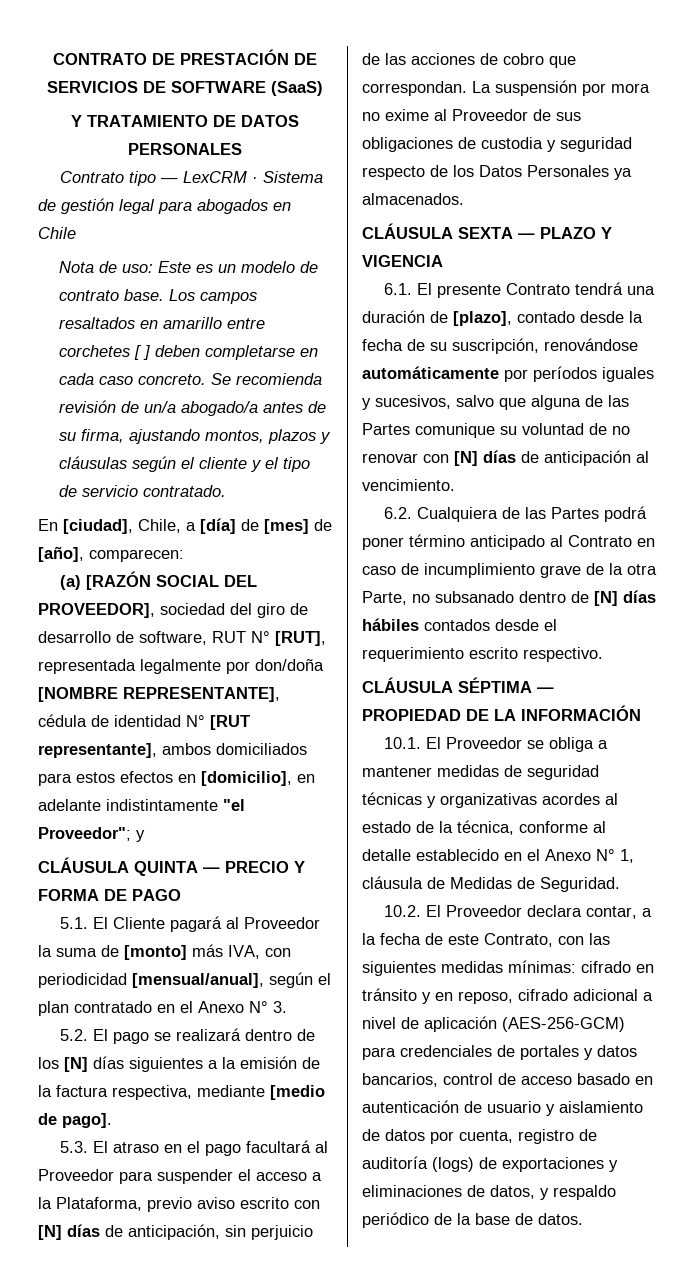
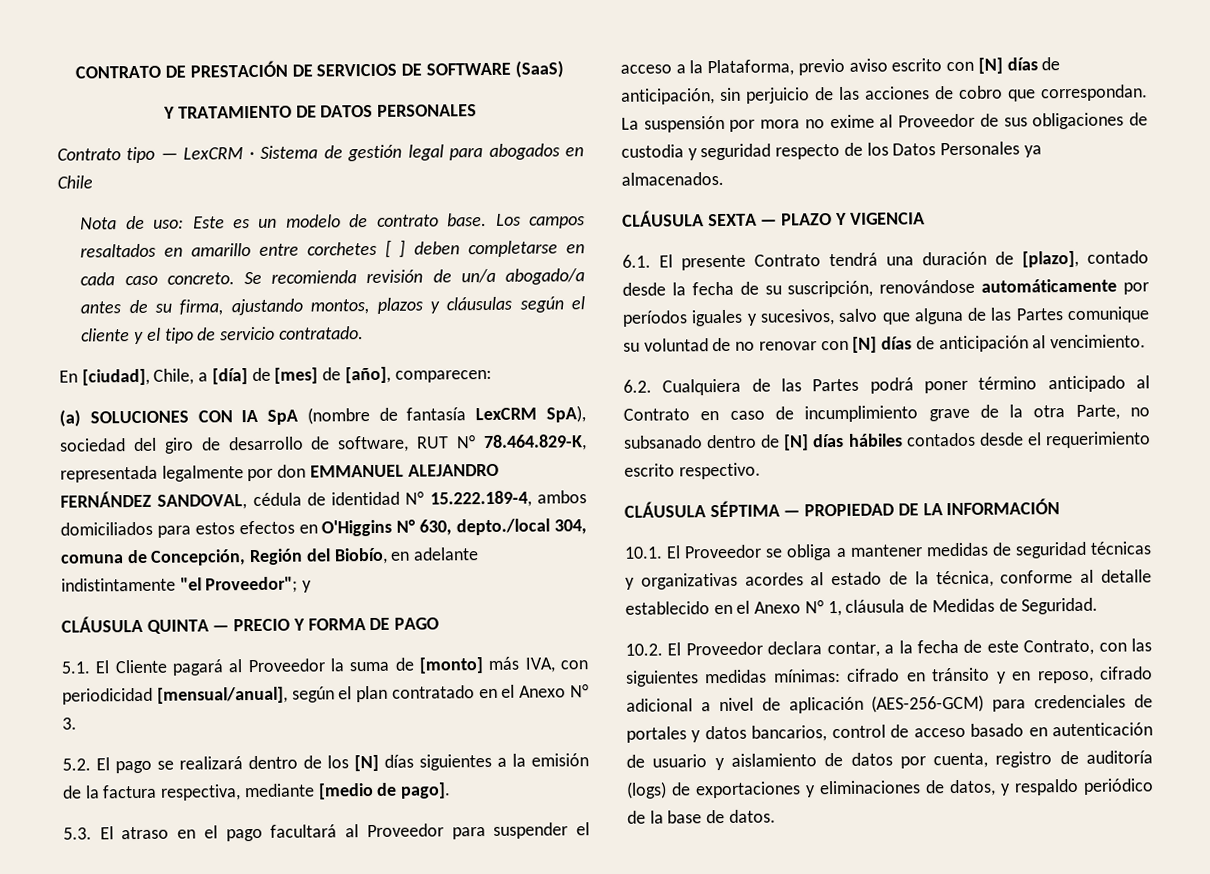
[85,571,257,590] [38,603,155,618] [RAZÓN SOCIAL DEL PROVEEDOR], -> [89,405,586,425] SOLUCIONES CON IA SpA (nombre de fantasía LexCRM SpA),
[275,631,326,646] [RUT], -> [483,434,588,452] 78.464.829-K,
[255,659,324,671] [38,687,280,702] don/doña [NOMBRE REPRESENTANTE], -> [277,463,499,478] [60,490,248,510] don EMMANUEL ALEJANDRO FERNÁNDEZ SANDOVAL,
[210,715,250,730] [38,743,157,758] [RUT representante], -> [429,490,532,508] 15.222.189-4,
[201,771,292,786] [domicilio], -> [321,518,588,537] [60,547,388,566] O'Higgins N° 630, depto./local 304, comuna de Concepción, Región del Biobío,

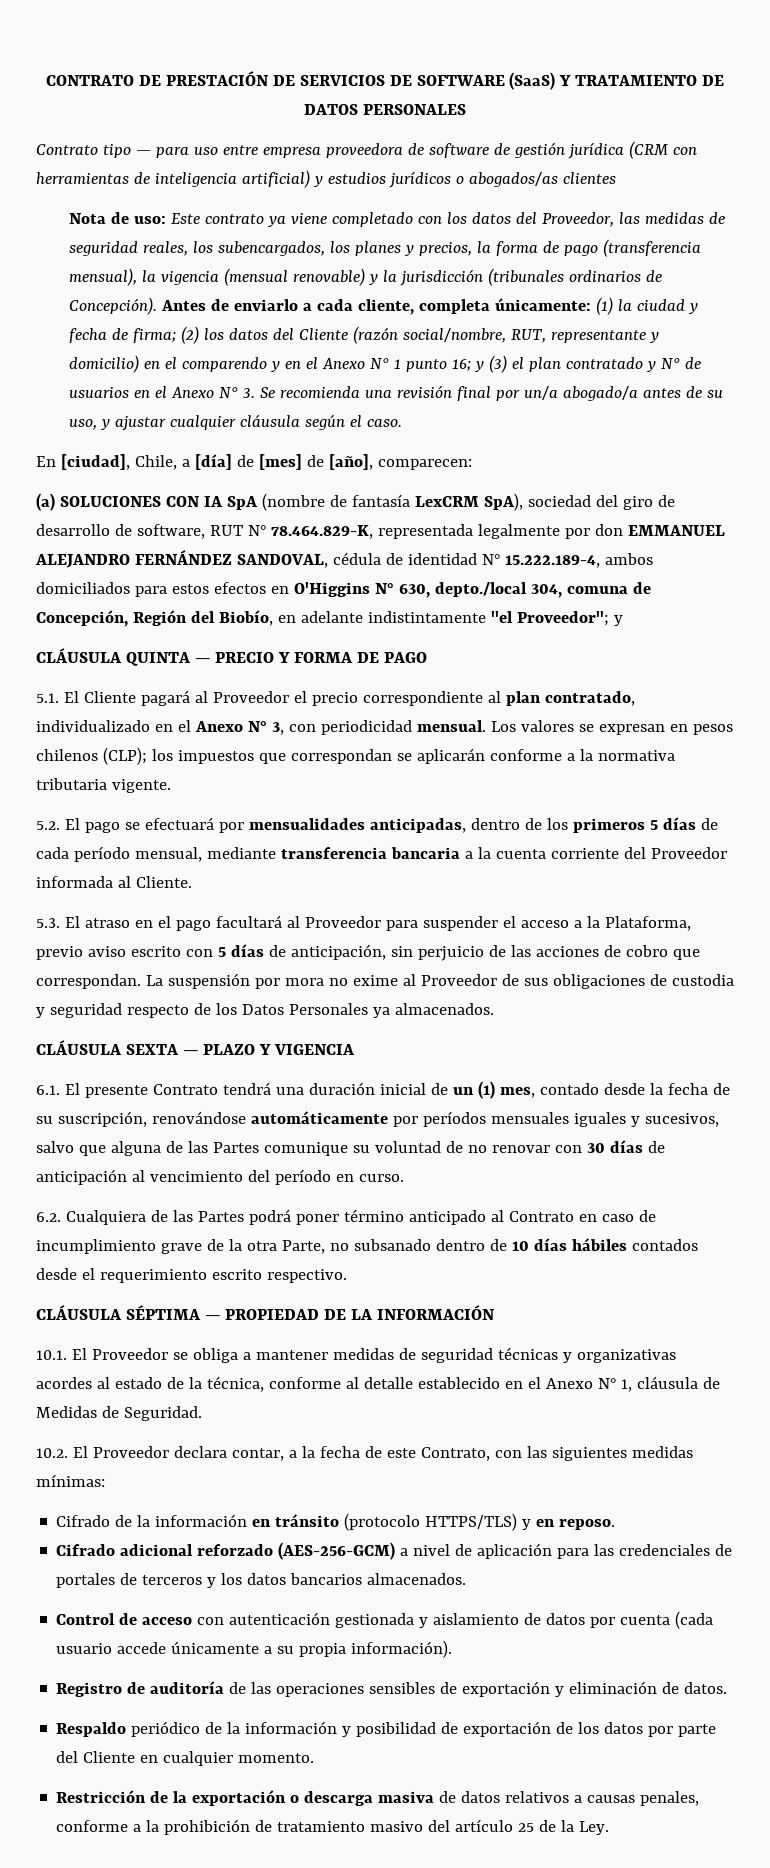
(564, 69) // -> (556, 81) none
[183,143,584,162] [57,175,93,189] [80,213,585,230] [80,239,585,258] [80,269,452,286] LexCRM · Sistema de gestión legal para abogados en Chile // Nota de uso: Este es un modelo de contrato base. Los campos resaltados en amarillo entre corchetes [ ] deben completarse en cada caso concreto. Se recomienda revisión de -> [155,141,697,159] [36,170,616,188] [69,212,726,227] [69,239,702,257] [69,268,663,286] [69,297,699,315] [69,326,660,344] [69,355,702,373] [69,385,521,401] para uso entre empresa proveedora de software de gestión jurídica (CRM con herramientas de inteligencia artificial) y estudios jurídicos o abogados/as clientes // Nota de uso: Este contrato ya viene completado con los datos del Proveedor, las medidas de seguridad reales, los subencargados, los planes y precios, la forma de pago (transferencia mensual), la vigencia (mensual renovable) y la jurisdicción (tribunales ordinarios de Concepción). Antes de enviarlo a cada cliente, completa únicamente: (1) la ciudad y fecha de firma; (2) los datos del Cliente (razón social/nombre, RUT, representante y domicilio) en el comparendo y en el Anexo N° 1 punto 16; y (3) el plan contratado y N° de usuarios en el Anexo N° 3. Se recomienda una revisión final por
[179,296,585,316] [81,326,364,345] firma, ajustando montos, plazos y cláusulas según el cliente y el tipo de servicio contratado. -> [69,414,403,431] uso, y ajustar cualquier cláusula según el caso.
[330,656,588,674] [62,684,589,705] [62,717,77,730] [62,753,589,774] [62,782,452,801] la suma de [monto] más IVA, con periodicidad [mensual/anual], según el plan contratado en el Anexo N° 3. // 5.2. El pago se realizará dentro de los [N] días siguientes a la emisión de la factura respectiva, mediante [medio de pago]. -> [293,691,635,706] [36,720,733,735] [36,747,675,765] [36,778,171,793] [36,817,718,833] [36,846,727,862] [36,876,192,888] el precio correspondiente al plan contratado, individualizado en el Anexo N° 3, con periodicidad mensual. Los valores se expresan en pesos chilenos (CLP); los impuestos que correspondan se aplicarán conforme a la normativa tributaria vigente. // 5.2. El pago se efectuará por mensualidades anticipadas, dentro de los primeros 5 días de cada período mensual, mediante transferencia bancaria a la cuenta corriente del Proveedor informada al Cliente.
[977,57,1003,74] [N] -> [217,947,226,957] 5
[995,250,1079,268] de [plazo], -> [379,1081,535,1099] inicial de un (1) mes,
(688, 318) none -> [490,1112,569,1124] mensuales
[852,336,878,353] [N] -> [586,1143,605,1153] 30
[1049,334,1146,349] vencimiento. -> [149,1169,404,1185] vencimiento del período en curso.
[783,434,810,451] [N] -> [511,1241,529,1251] 10
[846,666,1153,684] [626,698,693,712] cifrado en tránsito y en reposo, cifrado adicional -> [56,1513,616,1531] [56,1542,396,1560] // Cifrado de la información en tránsito (protocolo HTTPS/TLS) y en reposo. // Cifrado adicional reforzado (AES-256-GCM)
[871,694,1027,713] (AES-256-GCM) para -> [557,1544,615,1559] para las
[691,722,1153,743] [626,754,708,768] y datos bancarios, control de acceso basado en autenticación de usuario -> [120,1573,467,1588] [56,1612,415,1628] de terceros y los datos bancarios almacenados. // Control de acceso con autenticación gestionada
[933,750,1153,769] [626,778,1154,799] [627,809,776,824] cuenta, registro de auditoría (logs) de exportaciones y eliminaciones de datos, y respaldo periódico de la base de datos. -> [620,1611,714,1629] [56,1640,453,1658] [56,1681,728,1697] [56,1721,717,1737] [56,1751,315,1766] [56,1790,700,1806] [56,1819,610,1835] cuenta (cada usuario accede únicamente a su propia información). // Registro de auditoría de las operaciones sensibles de exportación y eliminación de datos. // Respaldo periódico de la información y posibilidad de exportación de los datos por parte del Cliente en cualquier momento. // Restricción de la exportación o descarga masiva de datos relativos a causas penales, conforme a la prohibición de tratamiento masivo del artículo 25 de la Ley.

